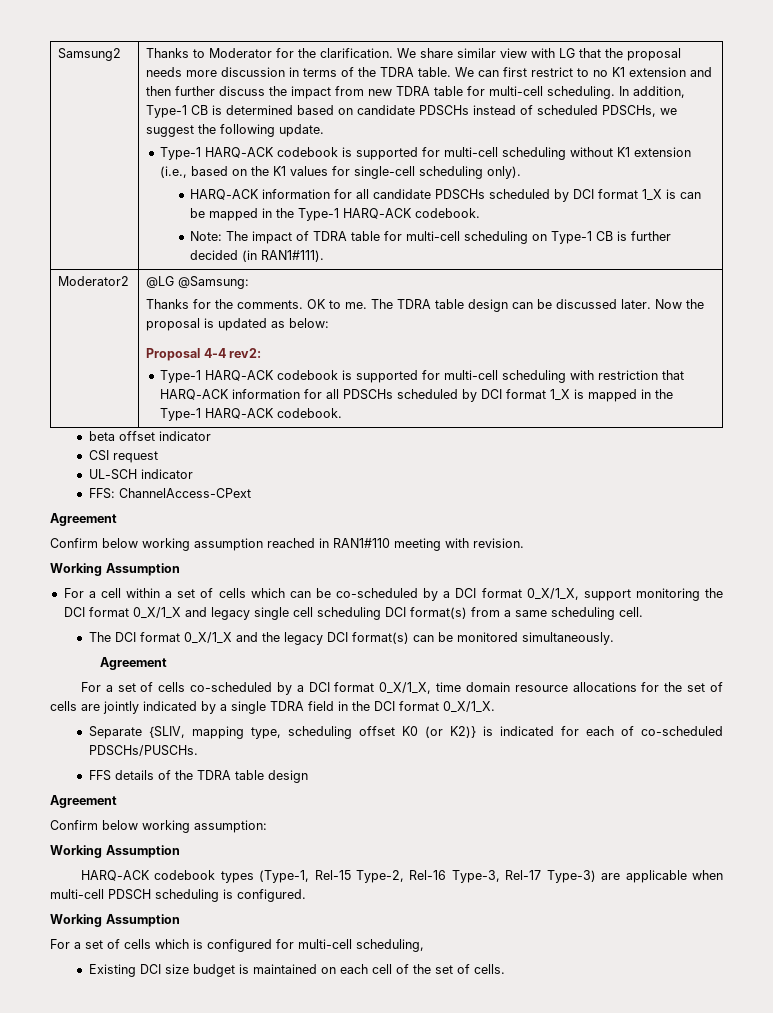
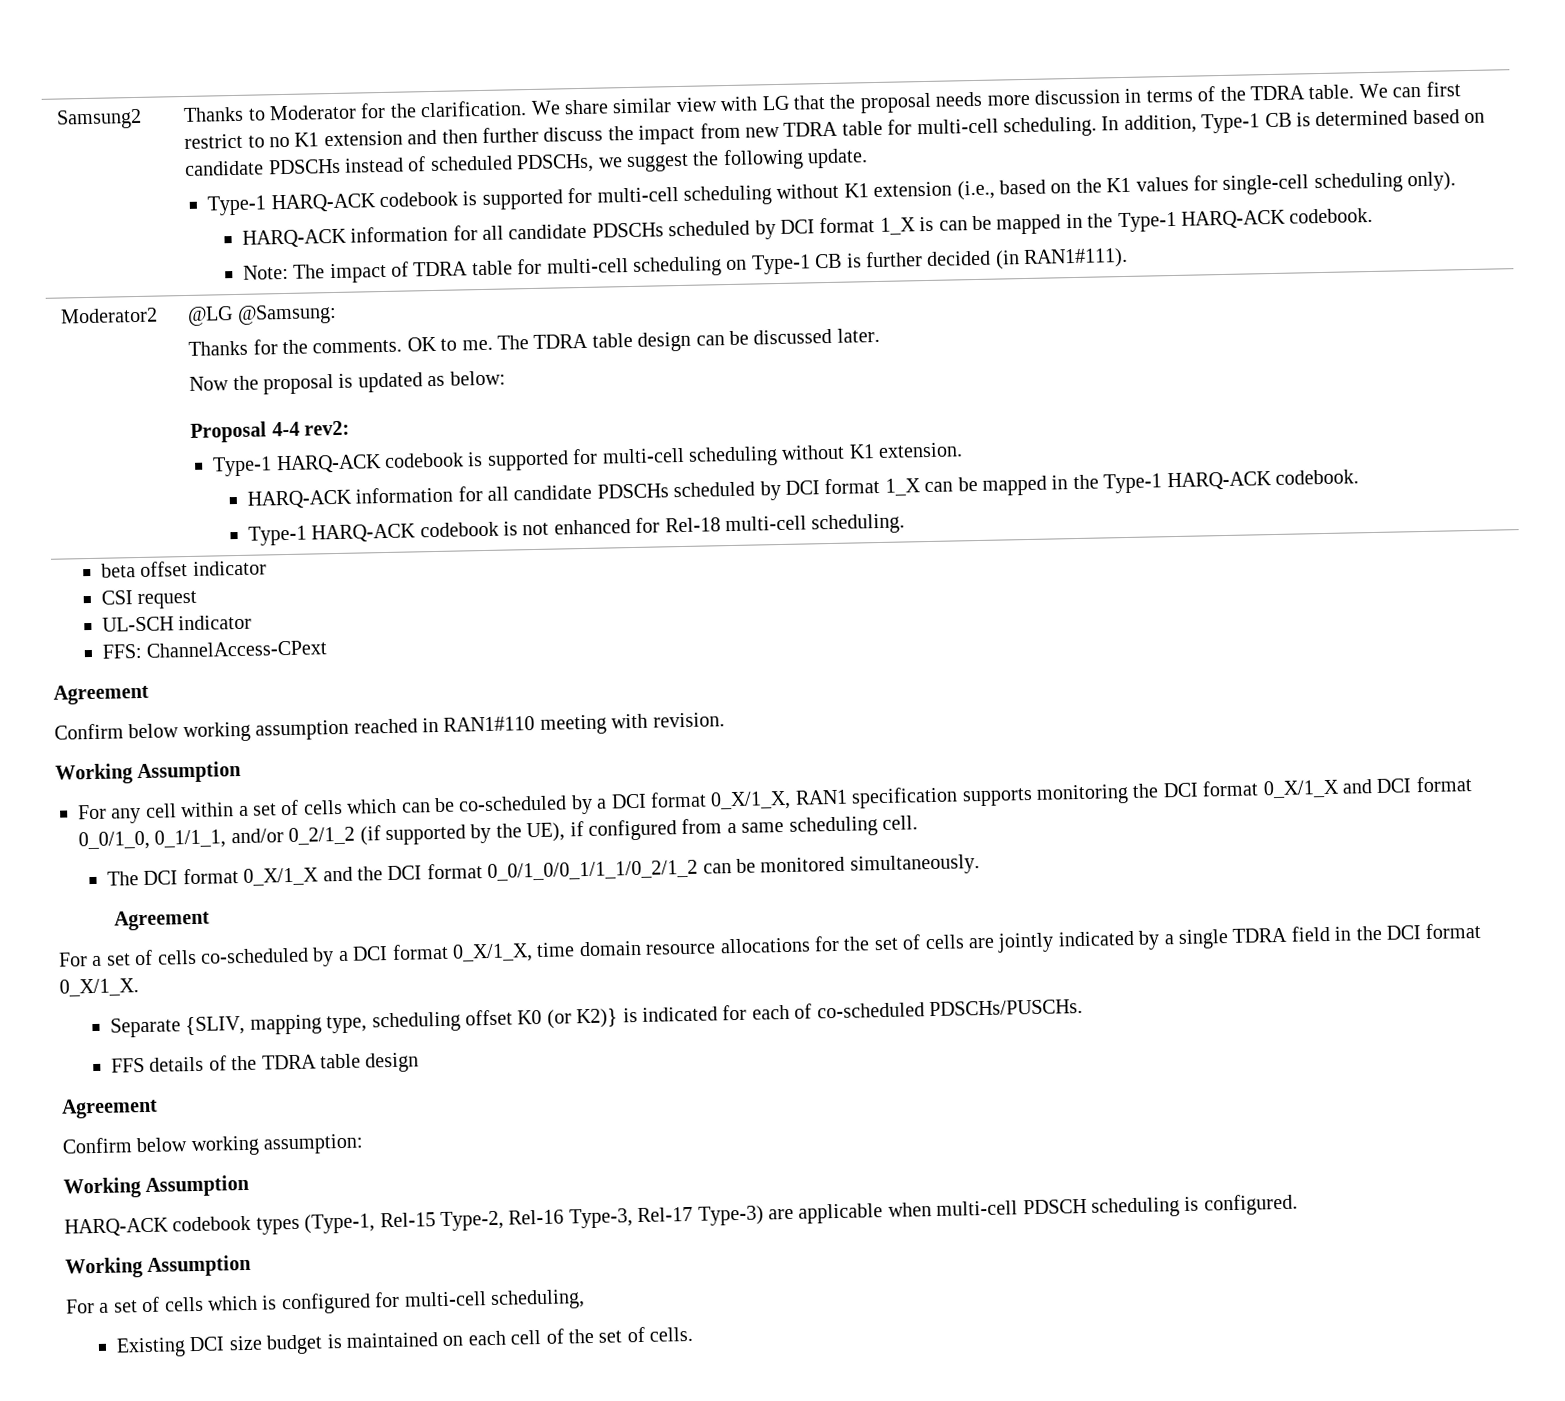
(652, 304) none -> (880, 335) //
[569,370,684,380] [159,389,673,402] [159,408,342,421] with restriction that HARQ-ACK information for all PDSCHs scheduled by DCI format 1_X is mapped in the Type-1 HARQ-ACK codebook. -> [781,442,964,460] [246,469,1359,509] [247,513,906,546] without K1 extension. // HARQ-ACK information for all candidate PDSCHs scheduled by DCI format 1_X can be mapped in the Type-1 HARQ-ACK codebook. // Type-1 HARQ-ACK codebook is not enhanced for Rel-18 multi-cell scheduling.
[88,591,96,598] a -> [111,808,142,824] any
[583,589,631,601] support -> [794,786,1033,809] RAN1 specification supports
[210,607,467,620] legacy single cell scheduling DCI format(s) -> [1376,776,1472,793] [78,819,677,851] DCI format 0_0/1_0, 0_1/1_1, and/or 0_2/1_2 (if supported by the UE), if configured
[283,632,409,645] legacy DCI format(s) -> [387,859,699,882] DCI format 0_0/1_0/0_1/1_1/0_2/1_2

